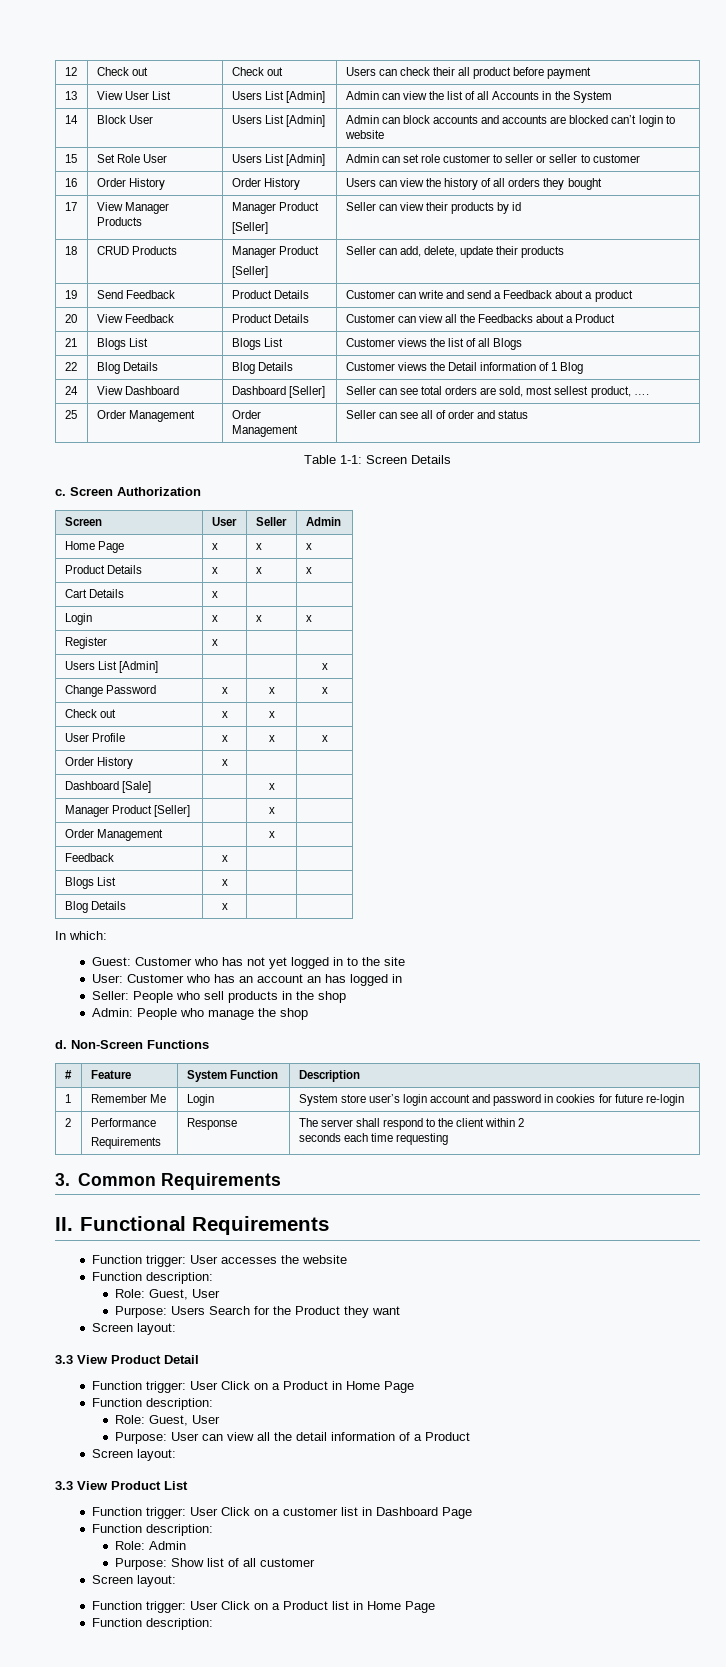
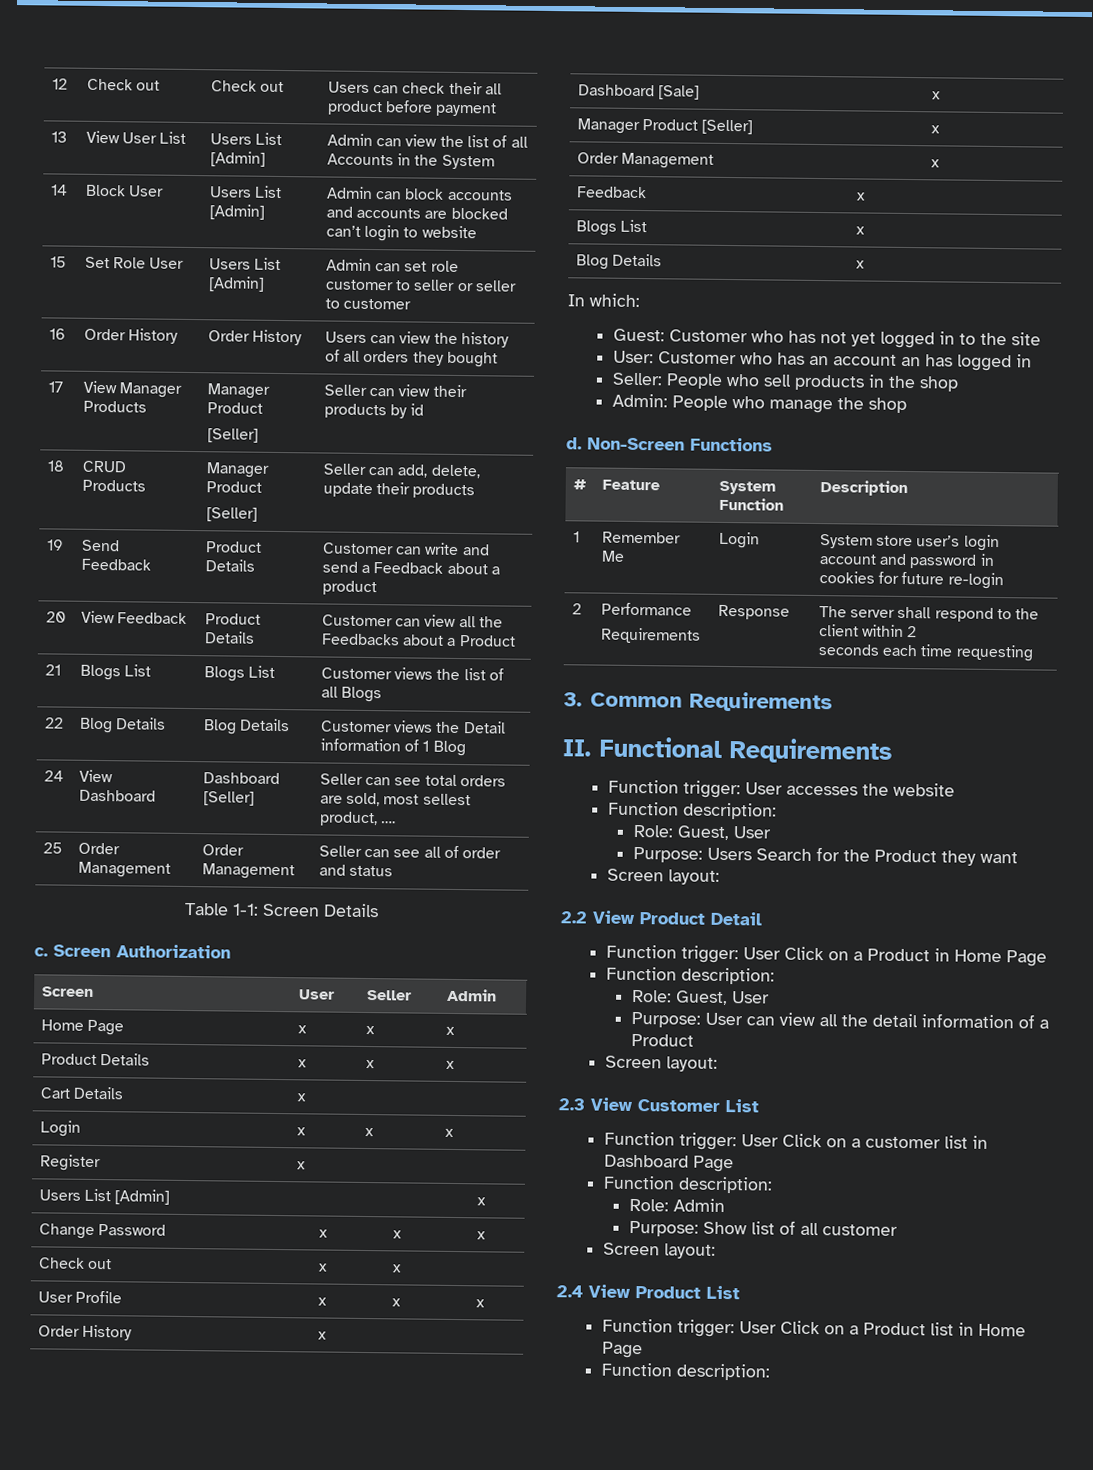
[55,1355,73,1364] 3.3 -> [560,911,588,924] 2.2
[55,1481,161,1490] 3.3 View Product -> [558,1097,720,1112] 2.3 View Customer
(177, 1581) none -> [556,1284,740,1300] // 2.4 View Product List

